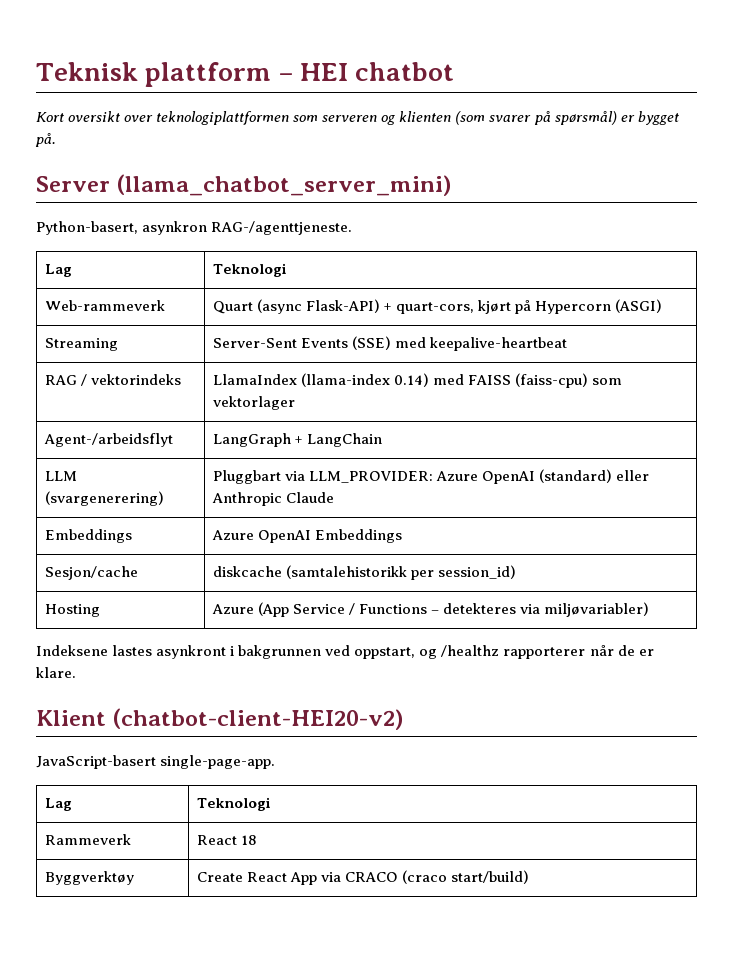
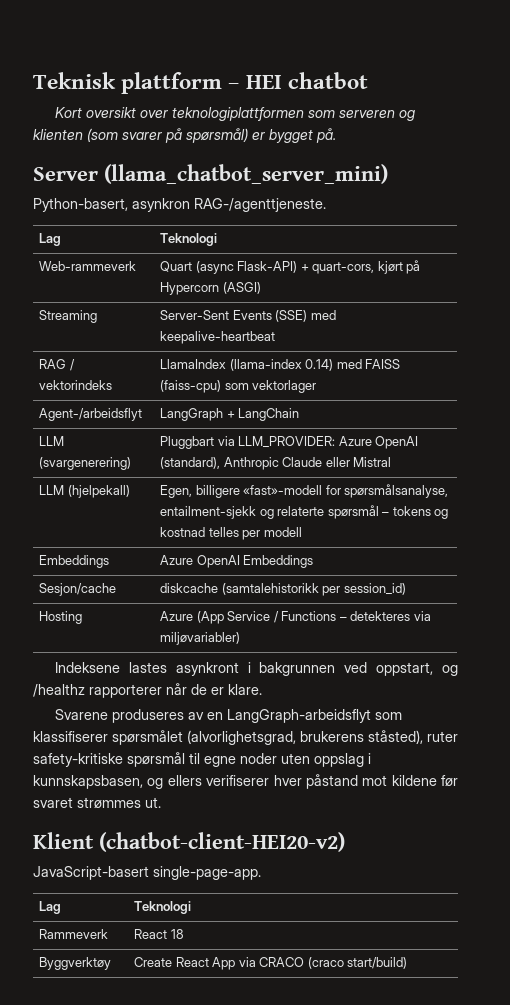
[538,469,650,483] (standard) eller -> [160,457,221,469] (standard),
(334, 497) none -> [325,457,392,467] [39,485,130,498] [160,484,449,498] [160,505,449,519] [160,527,302,540] eller Mistral // LLM (hjelpekall) | Egen, billigere «fast»-modell for spørsmålsanalyse, entailment-sjekk og relaterte spørsmål – tokens og kostnad telles per modell
(76, 672) none -> [55,709,403,723] [33,730,458,745] [33,752,371,767] [33,774,458,789] [33,797,161,809] // Svarene produseres av en LangGraph-arbeidsflyt som klassifiserer spørsmålet (alvorlighetsgrad, brukerens ståsted), ruter safety-kritiske spørsmål til egne noder uten oppslag i kunnskapsbasen, og ellers verifiserer hver påstand mot kildene før svaret strømmes ut.

